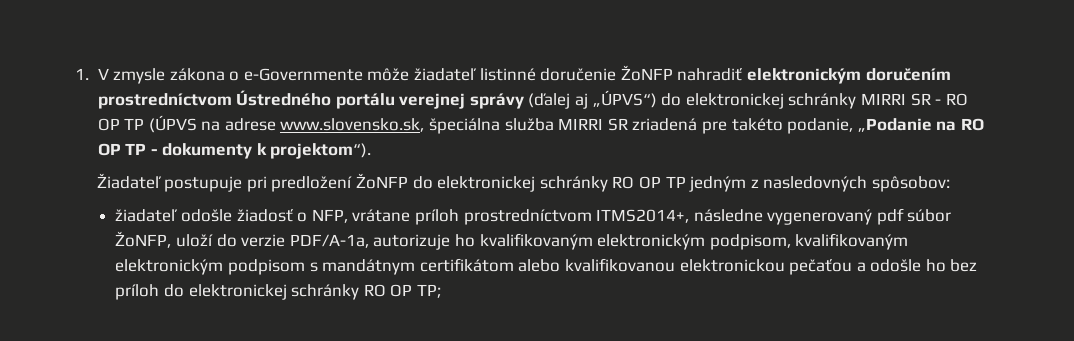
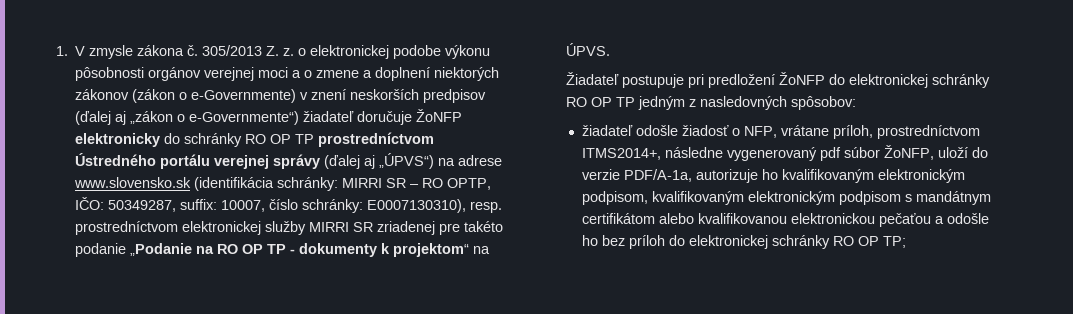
[229,65,951,84] o e-Governmente môže žiadateľ listinné doručenie ŽoNFP nahradiť elektronickým doručením -> [187,45,491,59] [75,67,500,81] [75,89,487,103] [75,109,463,125] [75,133,315,147] č. 305/2013 Z. z. o elektronickej podobe výkonu pôsobnosti orgánov verejnej moci a o zmene a doplnení niektorých zákonov (zákon o e-Governmente) v znení neskorších predpisov (ďalej aj „zákon o e-Governmente“) žiadateľ doručuje ŽoNFP elektronicky do schránky RO OP TP
[661,93,968,109] [97,115,698,134] do elektronickej schránky MIRRI SR - RO OP TP (ÚPVS na adrese www.slovensko.sk, špeciálna služba MIRRI SR zriadená -> [438,155,503,166] [74,177,492,191] [75,197,503,213] [75,221,436,235] na adrese www.slovensko.sk (identifikácia schránky: MIRRI SR – RO OPTP, IČO: 50349287, suffix: 10007, číslo schránky: E0007130310), resp. prostredníctvom elektronickej služby MIRRI SR zriadenej
[787,118,854,134] podanie, -> [75,243,127,257] podanie
[270,143,372,159] projektom“). -> [393,243,491,257] [566,43,611,56] projektom“ na ÚPVS.
[414,209,459,225] príloh -> [833,125,874,139] príloh,

